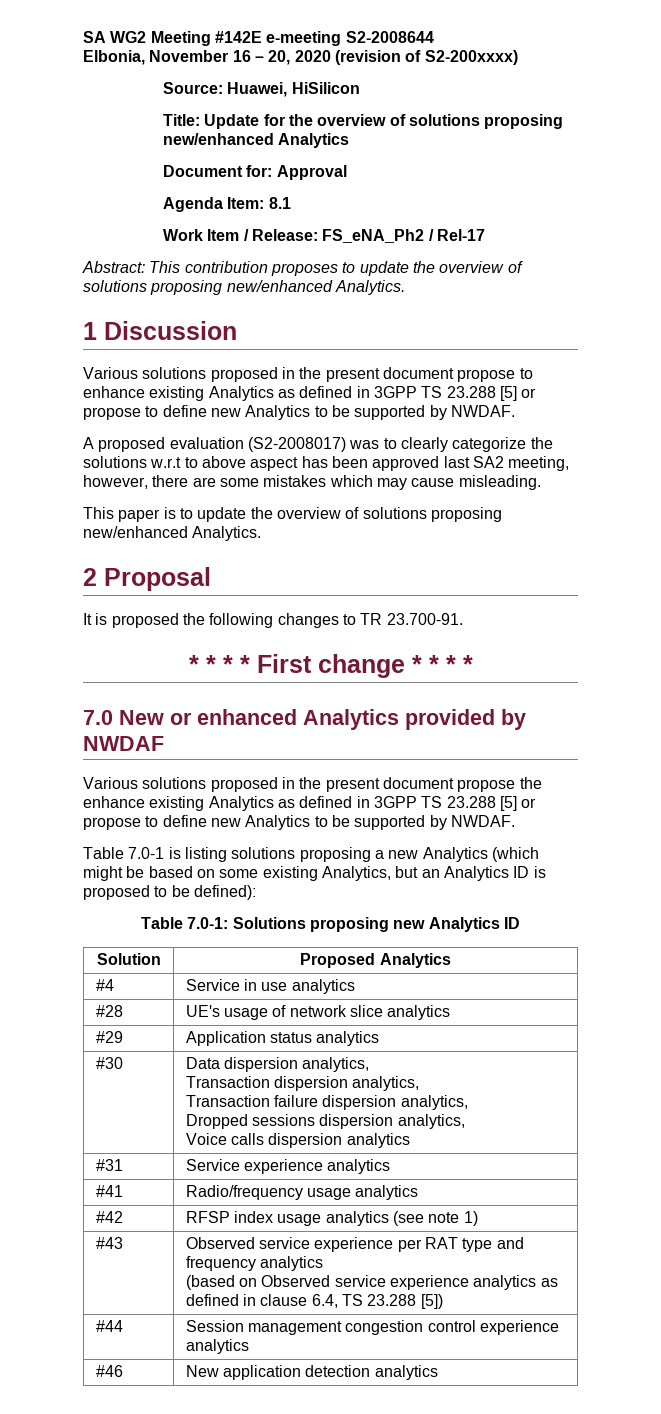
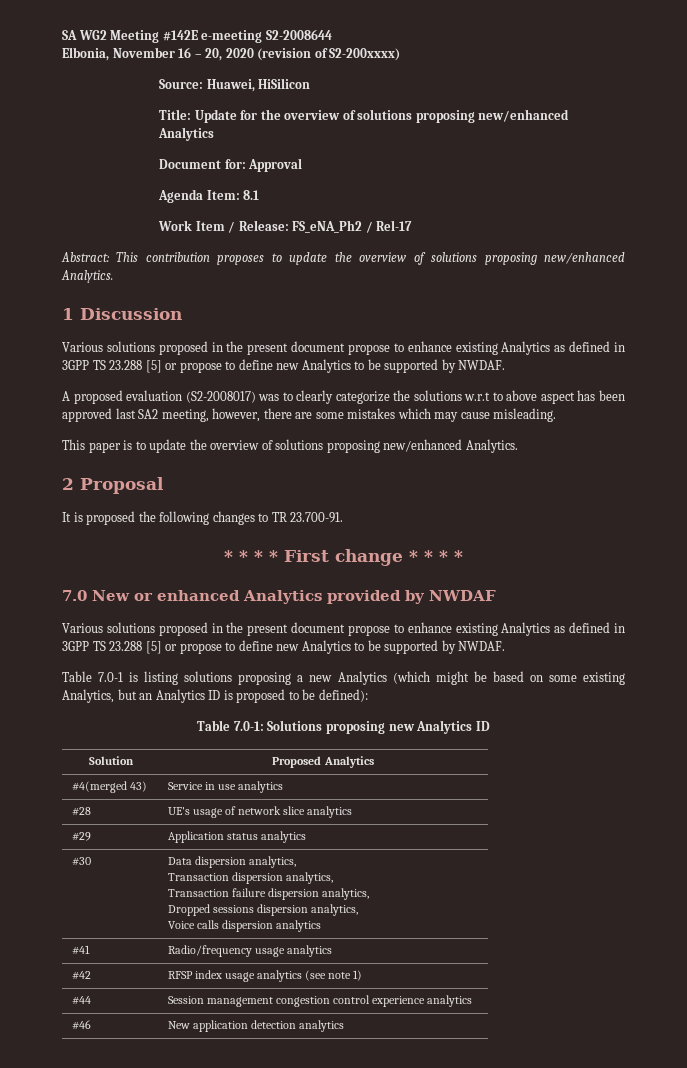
[519,777,542,789] the -> [393,624,404,633] to
[95,979,114,991] #4 -> [71,781,147,793] #4(merged 43)
[95,1159,123,1171] [185,1159,391,1174] // #31 | Service experience analytics -> (321, 926) none
[95,1237,123,1249] [185,1237,524,1252] [185,1256,323,1271] [185,1275,558,1290] [185,1294,443,1309] // #43 | Observed service experience per RAT type and frequency analytics // (based on Observed service experience analytics as defined in clause 6.4, TS 23.288 [5]) -> (363, 975) none

